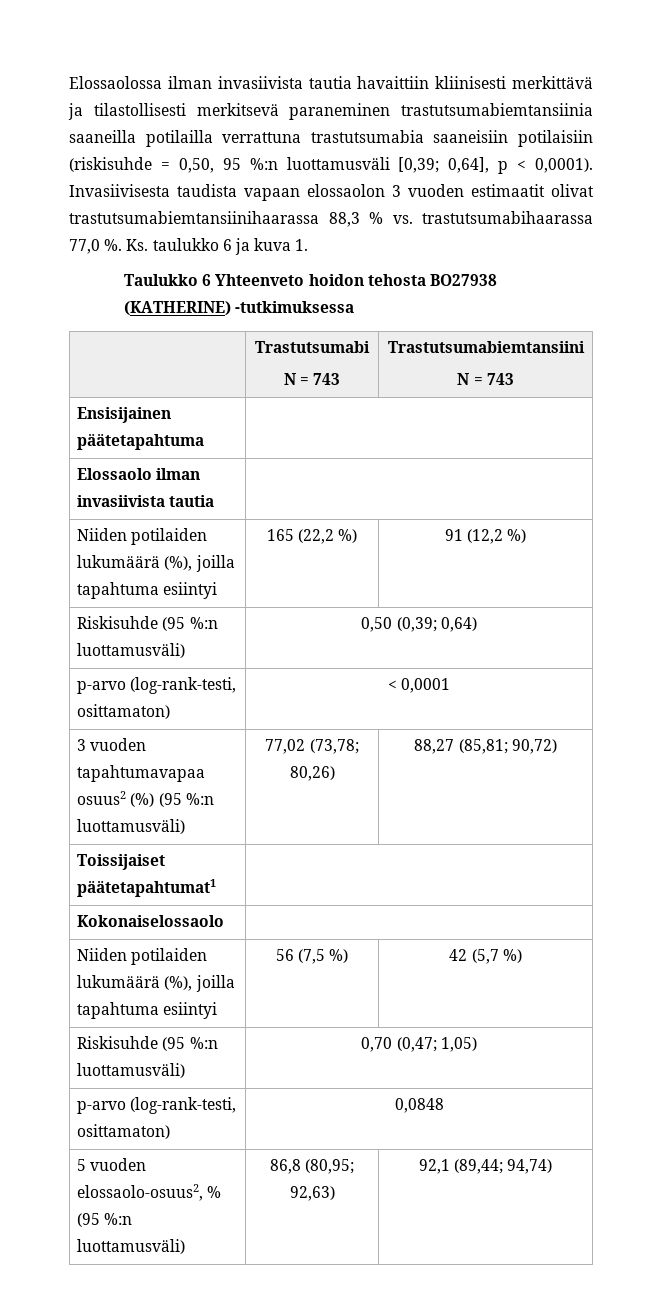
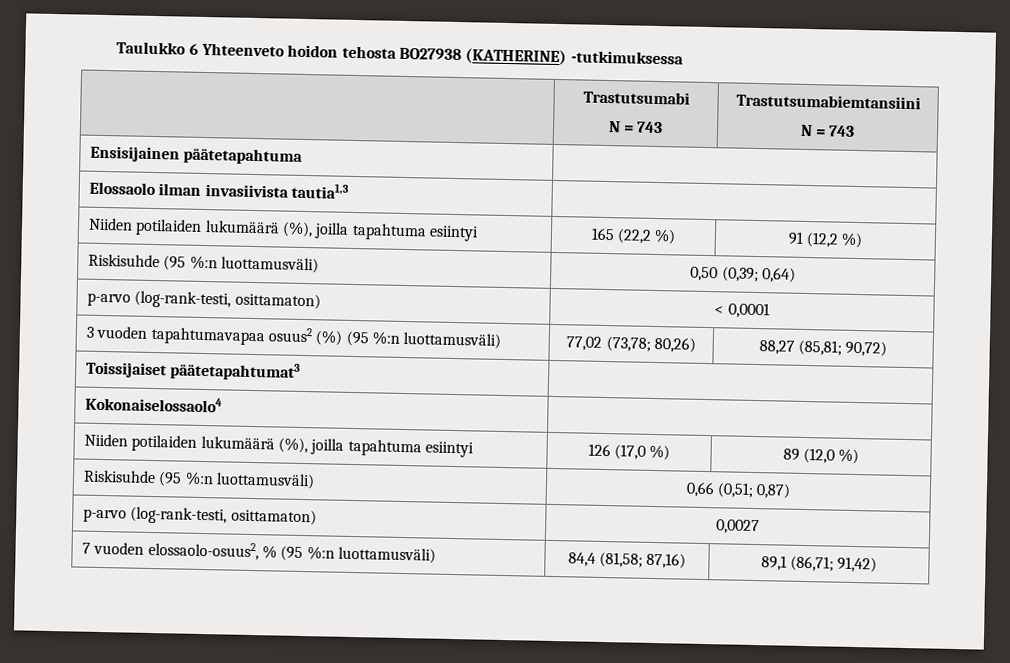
[69,76,593,89] [68,103,593,120] [69,130,593,147] [69,157,593,174] [69,184,594,201] [69,211,593,227] [69,238,309,255] Elossaolossa ilman invasiivista tautia havaittiin kliinisesti merkittävä ja tilastollisesti merkitsevä paraneminen trastutsumabiemtansiinia saaneilla potilailla verrattuna trastutsumabia saaneisiin potilaisiin (riskisuhde = 0,50, 95 %:n luottamusväli [0,39; 0,64], p < 0,0001). Invasiivisesta taudista vapaan elossaolon 3 vuoden estimaatit olivat trastutsumabiemtansiinihaarassa 88,3 % vs. trastutsumabihaarassa 77,0 %. Ks. taulukko 6 ja kuva 1. // -> (116, 48) none
[169,495,215,507] tautia -> [290,182,349,199] tautia1,3
[77,879,217,897] [77,915,225,927] [77,948,208,965] [77,975,235,992] [77,1002,218,1019] [275,949,349,964] [449,949,522,964] [77,1036,218,1051] [77,1063,186,1078] [361,1037,477,1052] [77,1097,237,1114] [77,1124,171,1139] [394,1098,444,1113] [77,1159,87,1171] päätetapahtumat1 | // Kokonaiselossaolo | // Niiden potilaiden lukumäärä (%), joilla tapahtuma esiintyi | 56 (7,5 %) | 42 (5,7 %) // Riskisuhde (95 %:n luottamusväli) | 0,70 (0,47; 1,05) // p-arvo (log-rank-testi, osittamaton) | 0,0848 // 5 -> [170,361,302,381] [85,395,223,413] [84,433,474,458] [587,443,671,461] [782,447,860,465] [83,469,315,490] [685,481,792,499] [83,506,317,526] [716,519,760,535] [82,542,92,554] päätetapahtumat3 | // Kokonaiselossaolo4 | // Niiden potilaiden lukumäärä (%), joilla tapahtuma esiintyi | 126 (17,0 %) | 89 (12,0 %) // Riskisuhde (95 %:n luottamusväli) | 0,66 (0,51; 0,87) // p-arvo (log-rank-testi, osittamaton) | 0,0027 // 7
[269,1159,355,1174] [289,1186,335,1201] [418,1159,553,1174] 86,8 (80,95; 92,63) | 92,1 (89,44; 94,74) -> [567,551,687,569] [760,555,878,573] 84,4 (81,58; 87,16) | 89,1 (86,71; 91,42)

